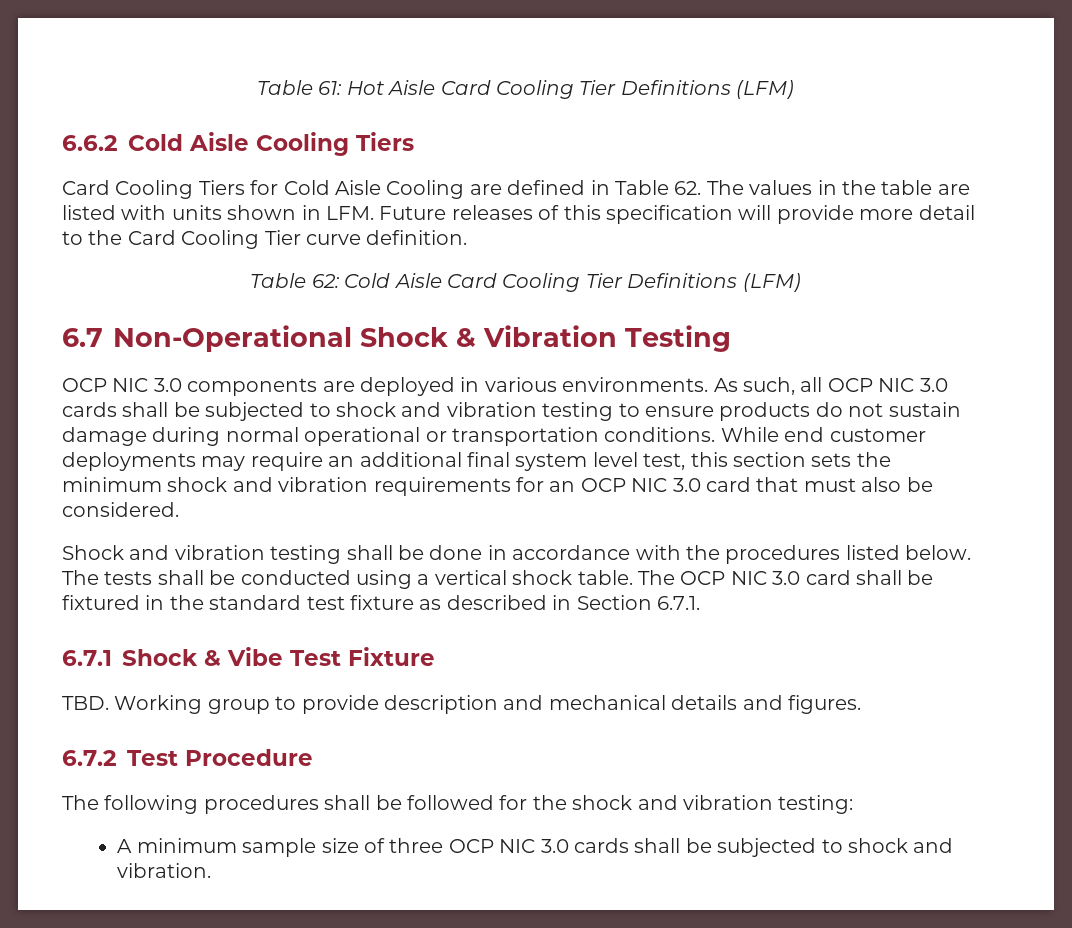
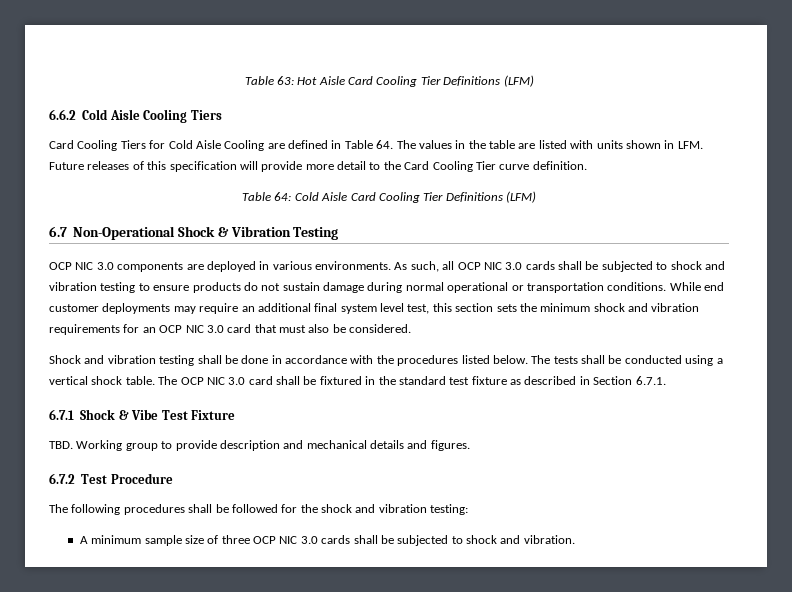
[256,80,343,95] Table 61: -> [244,76,294,85] Table 63:
[674,181,702,195] 62. -> [376,140,394,149] 64.
[311,274,340,288] 62: -> [274,192,292,201] 64:

